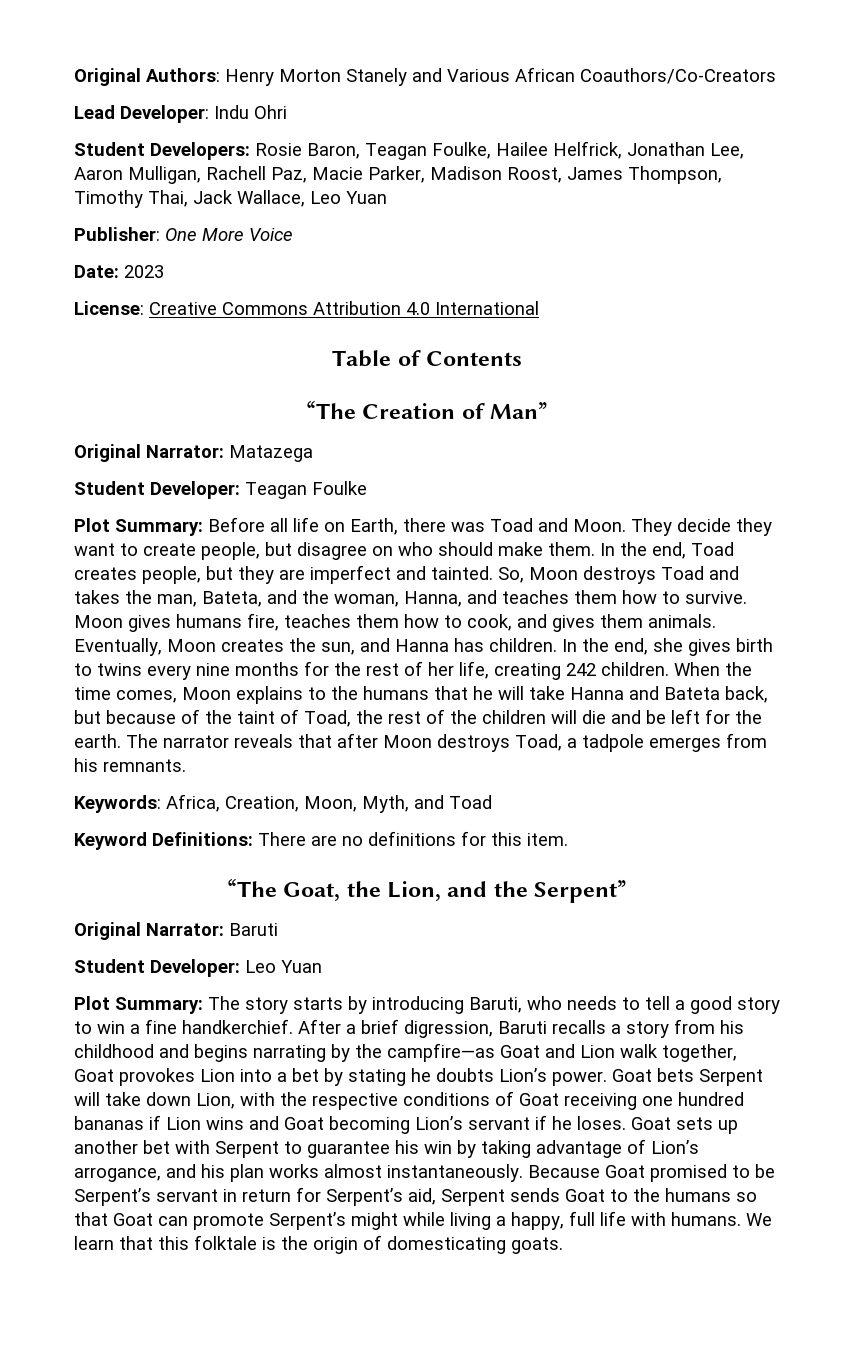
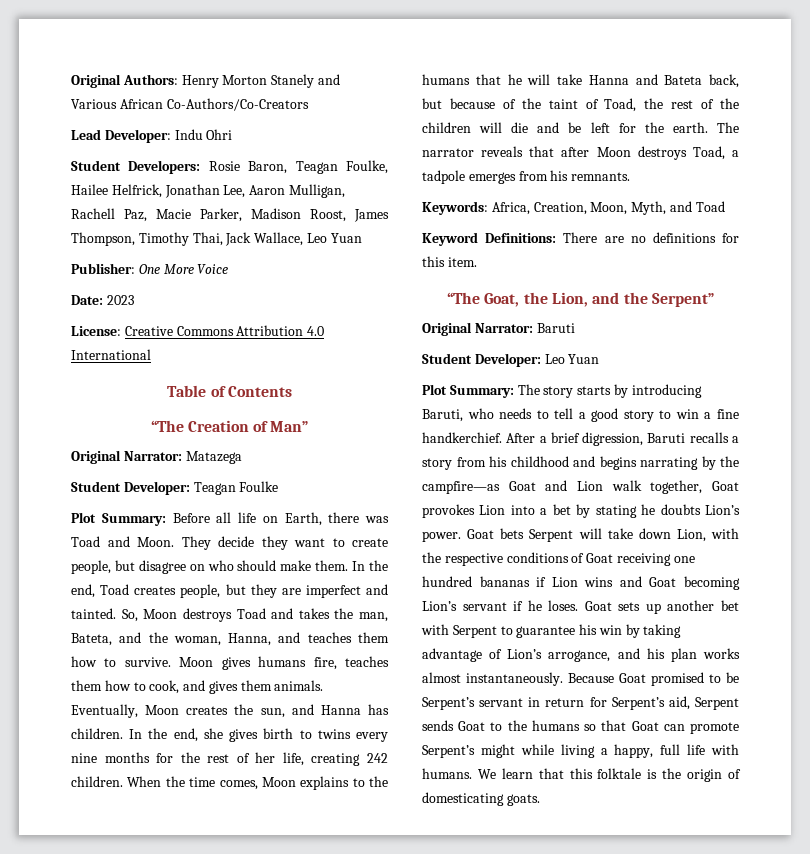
[580,68,776,84] Coauthors/Co-Creators -> [166,98,309,111] Co-Authors/Co-Creators

